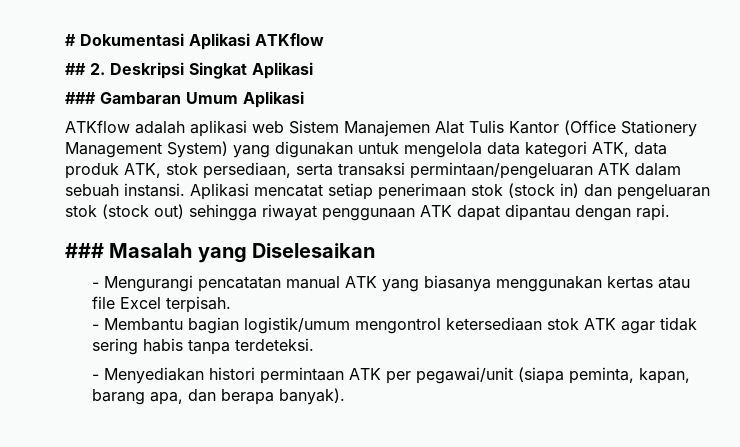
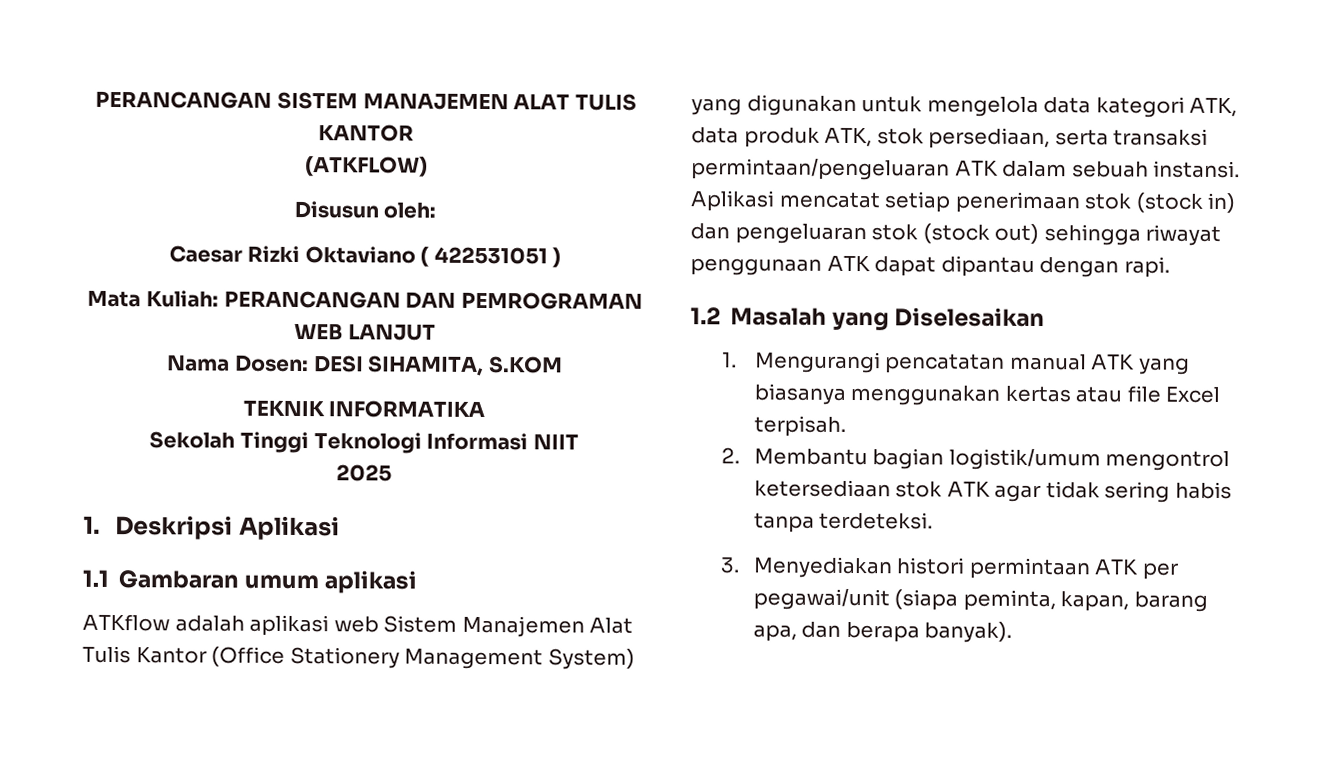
[65,33,324,50] [65,62,313,79] [65,91,304,108] # Dokumentasi Aplikasi ATKflow // ## 2. Deskripsi Singkat Aplikasi // ### Gambaran Umum Aplikasi -> [95,90,637,111] [318,124,414,142] [304,156,428,177] [293,200,437,219] [168,245,562,268] [87,290,643,310] [294,322,436,341] [167,354,563,377] [242,400,486,419] [149,431,579,454] [336,464,392,482] [83,515,340,541] [82,569,418,594] PERANCANGAN SISTEM MANAJEMEN ALAT TULIS KANTOR // (ATKFLOW) // Disusun oleh: // Caesar Rizki Oktaviano ( 422531051 ) // Mata Kuliah: PERANCANGAN DAN PEMROGRAMAN WEB LANJUT // Nama Dosen: DESI SIHAMITA, S.KOM // TEKNIK INFORMATIKA // Sekolah Tinggi Teknologi Informasi NIIT // 2025 // 1. Deskripsi Aplikasi // 1.1 Gambaran umum aplikasi
[65,243,104,258] ### -> [690,307,721,325] 1.2
[92,282,100,288] - -> [722,352,738,368] 1.
[92,324,100,330] - -> [721,447,741,464] 2.
[92,374,100,380] - -> [720,557,741,574] 3.

